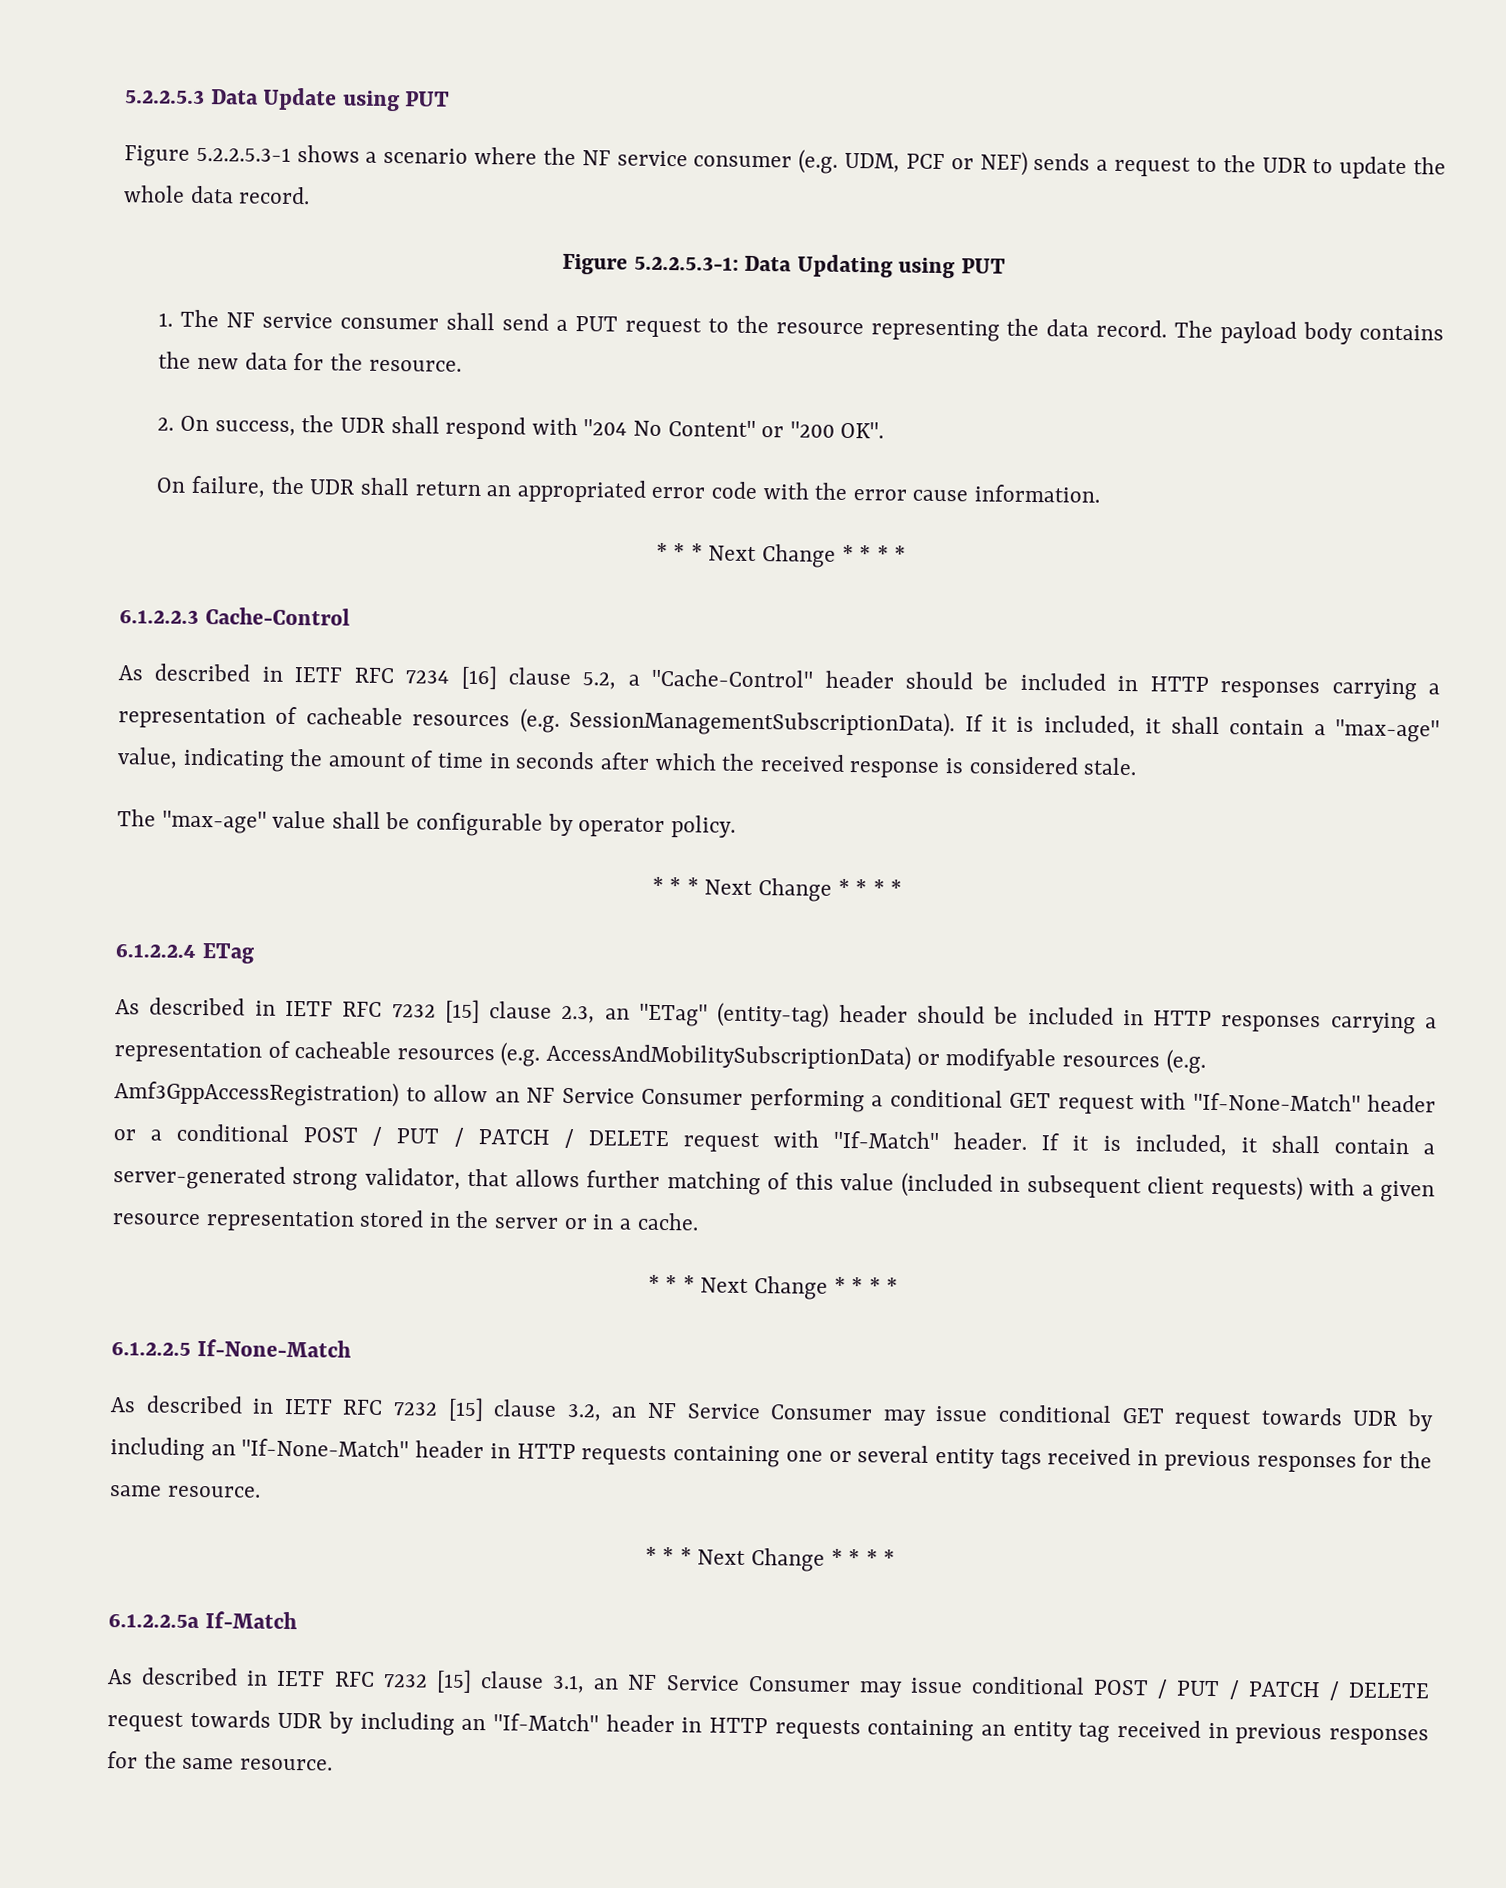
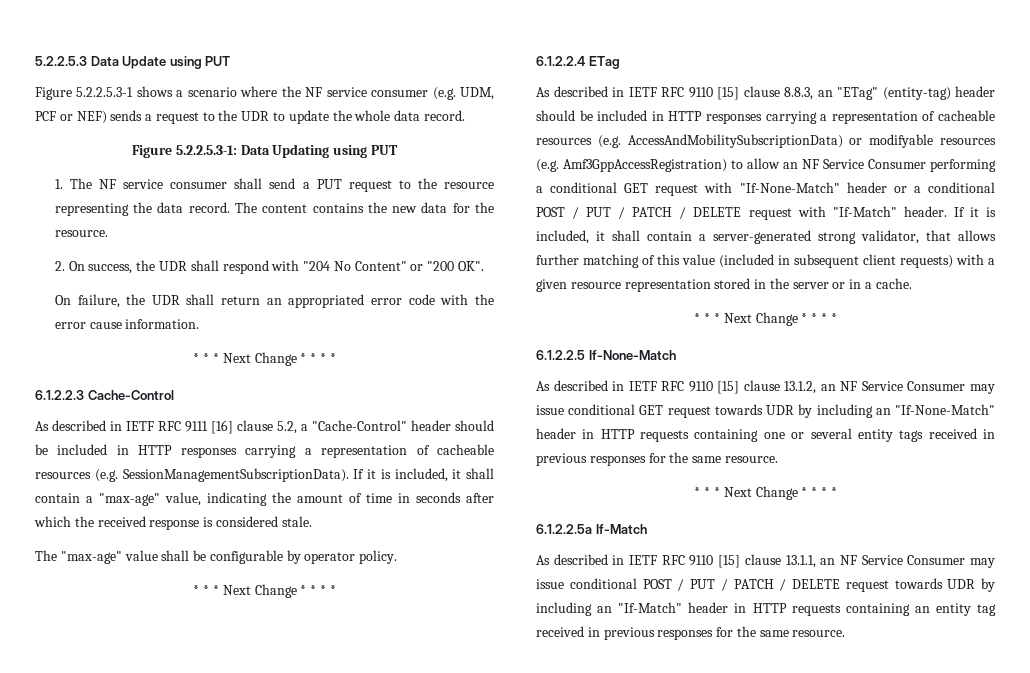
[1220,321,1354,345] payload body -> [262,204,308,213] content
[405,670,450,684] 7234 -> [185,421,208,432] 9111
[391,999,596,1024] 7232 [15] clause 2.3, -> [688,86,813,100] 9110 [15] clause 8.8.3,
[393,1397,602,1422] 7232 [15] clause 3.2, -> [688,380,817,394] 9110 [15] clause 13.1.2,
[382,1669,586,1694] 7232 [15] clause 3.1, -> [689,554,816,568] 9110 [15] clause 13.1.1,

